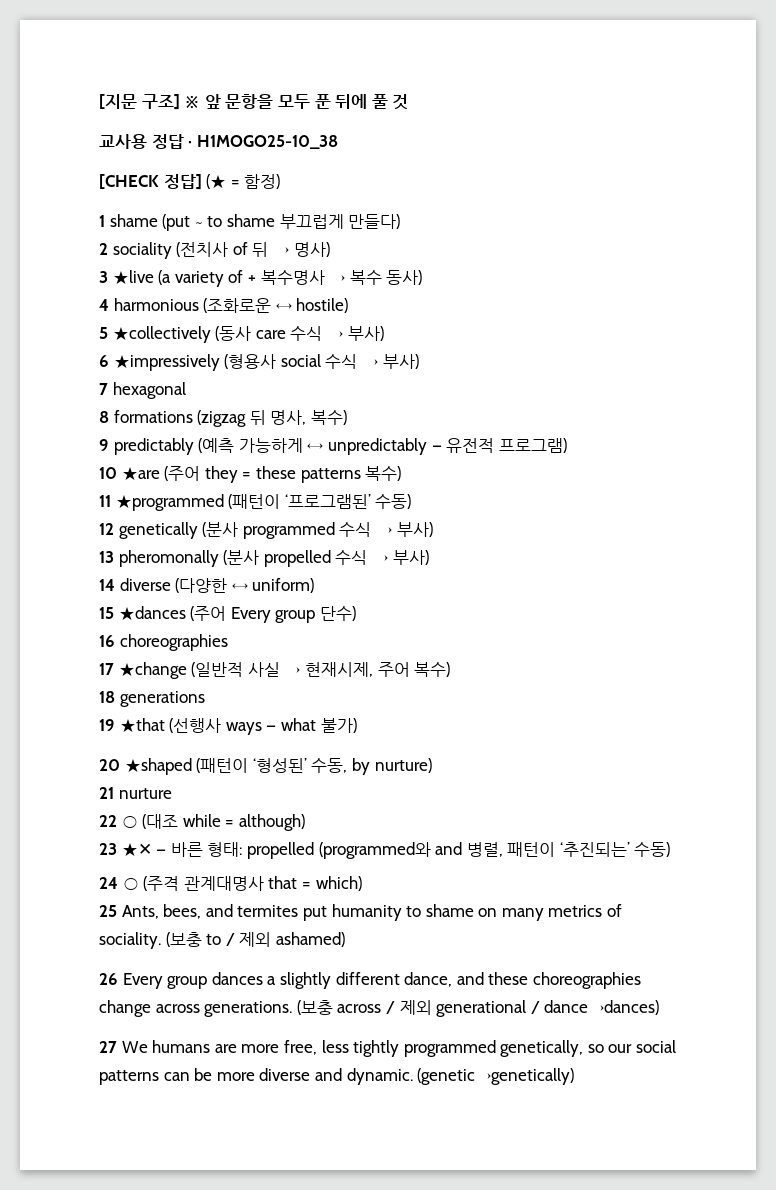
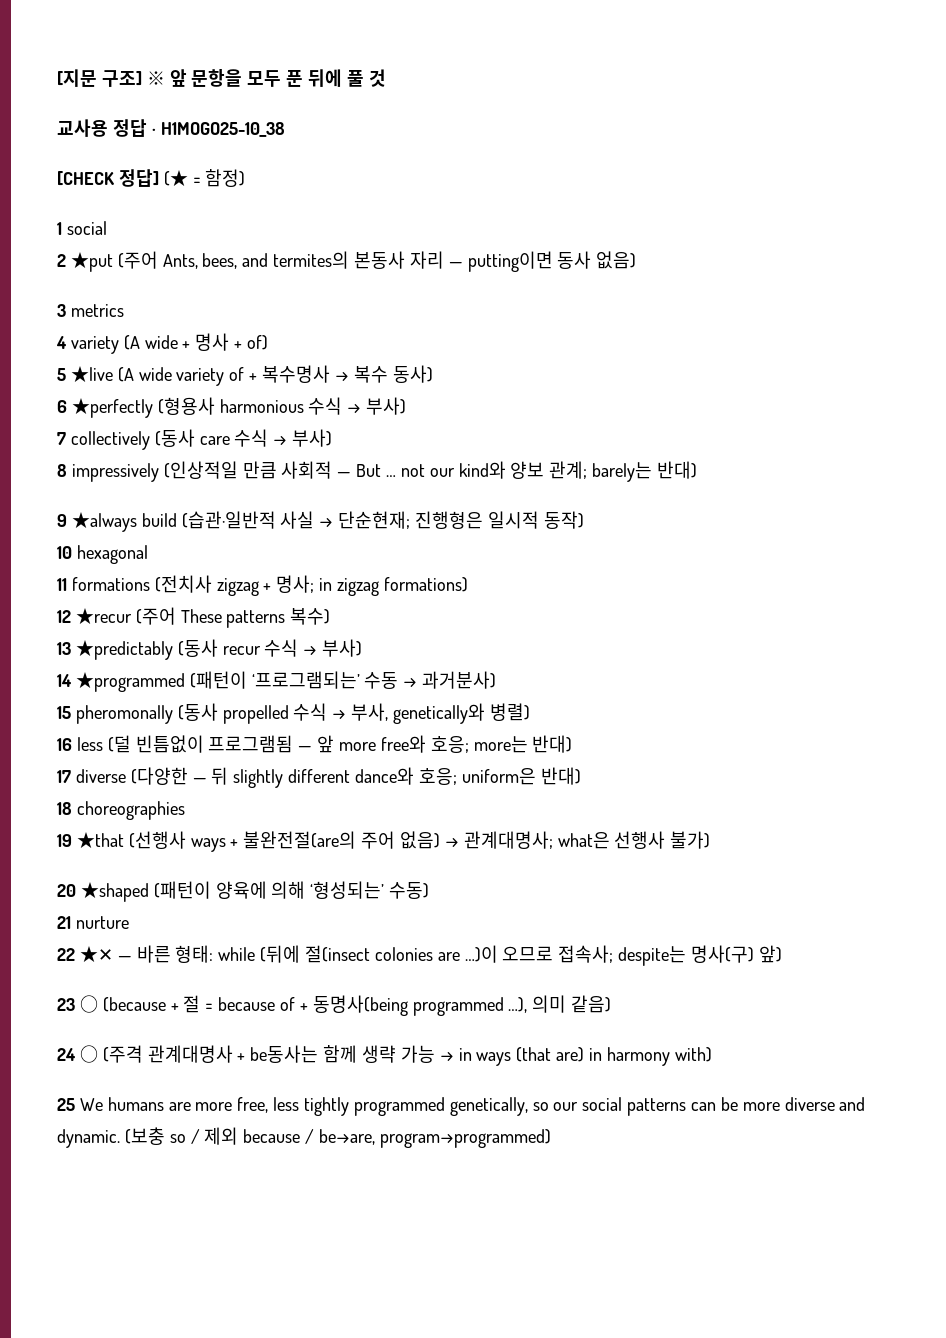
[109,214,401,231] [99,242,330,259] [99,270,172,285] shame (put ~ to shame 부끄럽게 만들다) // 2 sociality (전치사 of 뒤 → 명사) // 3 ★live (a -> [66,221,107,235] [57,251,637,272] [57,304,124,317] [56,333,269,354] [57,366,172,382] social // 2 ★put (주어 Ants, bees, and termites의 본동사 자리 — putting이면 동사 없음) // 3 metrics // 4 variety (A wide + 명사 + of) // 5 ★live (A wide
[99,298,349,313] [99,326,211,343] 4 harmonious (조화로운 ↔ hostile) // 5 ★collectively -> [57,397,407,418] [57,431,150,450] 6 ★perfectly (형용사 harmonious 수식 → 부사) // 7 collectively
[99,354,419,371] [99,382,186,399] [99,410,347,427] [99,438,567,455] [99,466,402,483] [99,494,412,511] [99,522,433,539] [99,550,429,567] [99,578,315,593] [99,606,356,623] [99,634,228,651] [99,662,451,679] 6 ★impressively (형용사 social 수식 → 부사) // 7 hexagonal // 8 formations (zigzag 뒤 명사, 복수) // 9 predictably (예측 가능하게 ↔ unpredictably — 유전적 프로그램) // 10 ★are (주어 they = these patterns 복수) // 11 ★programmed (패턴이 ‘프로그램된’ 수동) // 12 genetically (분사 programmed 수식 → 부사) // 13 pheromonally (분사 propelled 수식 → 부사) // 14 diverse (다양한 ↔ uniform) // 15 ★dances (주어 Every group 단수) // 16 choreographies // 17 ★change (일반적 사실 → 현재시제, 주어 복수) -> [57,461,698,482] [57,511,584,532] [57,545,148,564] [57,575,468,596] [57,607,331,628] [57,639,363,660] [57,671,497,692] [57,703,530,724] [57,735,573,753] [57,767,581,788] 8 impressively (인상적일 만큼 사회적 — But … not our kind와 양보 관계; barely는 반대) // 9 ★always build (습관·일반적 사실 → 단순현재; 진행형은 일시적 동작) // 10 hexagonal // 11 formations (전치사 zigzag + 명사; in zigzag formations) // 12 ★recur (주어 These patterns 복수) // 13 ★predictably (동사 recur 수식 → 부사) // 14 ★programmed (패턴이 ‘프로그램되는’ 수동 → 과거분사) // 15 pheromonally (동사 propelled 수식 → 부사, genetically와 병렬) // 16 less (덜 빈틈없이 프로그램됨 — 앞 more free와 호응; more는 반대) // 17 diverse (다양한 — 뒤 slightly different dance와 호응; uniform은 반대)
[119,691,205,707] generations -> [76,801,185,820] choreographies
[266,718,316,731] — what -> [230,831,666,849] + 불완전절(are의 주어 없음) → 관계대명사; what은 선행사
[252,758,432,775] ‘형성된’ 수동, by nurture) -> [215,881,430,899] 양육에 의해 ‘형성되는’ 수동)
[121,814,305,831] [99,842,671,859] [99,876,362,891] [99,904,623,921] [99,932,345,949] [99,972,641,989] [99,1000,660,1017] [99,1041,117,1053] ○ (대조 while = although) // 23 ★✕ — 바른 형태: propelled (programmed와 and 병렬, 패턴이 ‘추진되는’ 수동) // 24 ○ (주격 관계대명사 that = which) // 25 Ants, bees, and termites put humanity to shame on many metrics of sociality. (보충 to / 제외 ashamed) // 26 Every group dances a slightly different dance, and these choreographies change across generations. (보충 across / 제외 generational / dance→dances) // 27 -> [79,945,782,966] [57,995,612,1016] [57,1045,712,1066] [57,1098,75,1111] ★✕ — 바른 형태: while (뒤에 절(insect colonies are …)이 오므로 접속사; despite는 명사(구) 앞) // 23 ○ (because + 절 = because of + 동명사(being programmed …), 의미 같음) // 24 ○ (주격 관계대명사 + be동사는 함께 생략 가능 → in ways (that are) in harmony with) // 25
[417,1068,575,1085] (genetic→genetically) -> [124,1127,551,1148] (보충 so / 제외 because / be→are, program→programmed)

